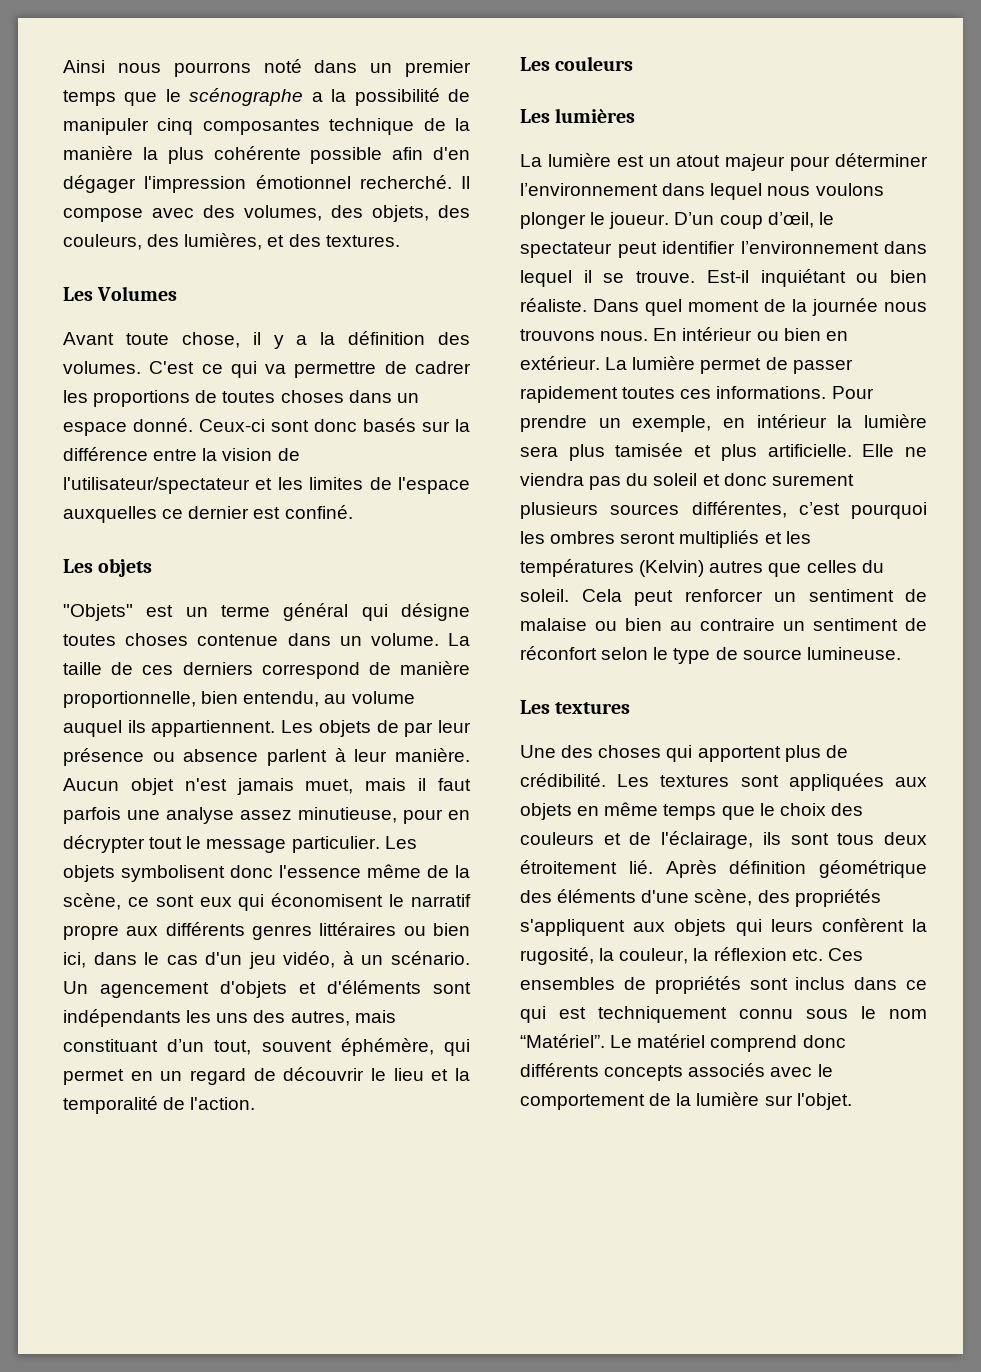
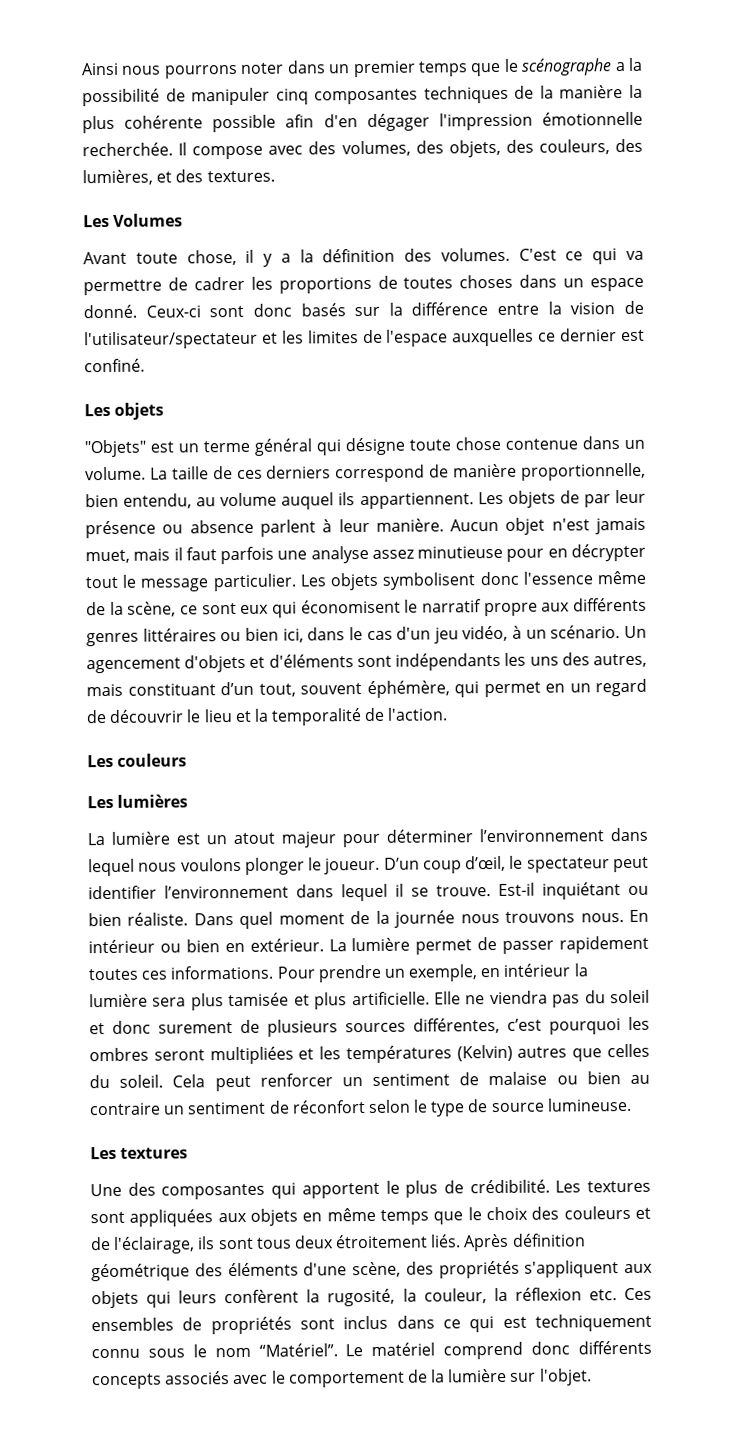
[263,59,302,73] noté -> [240,62,285,74] noter
[329,118,415,135] technique -> [423,85,509,104] techniques
[255,175,452,189] émotionnel recherché. -> [542,111,643,126] [82,142,173,157] émotionnelle recherchée.
[63,633,189,646] toutes choses -> [409,436,501,451] toute chose
[298,807,397,823] minutieuse, -> [417,545,504,559] minutieuse
(854, 480) none -> [240,1019,260,1033] de
[679,530,760,548] multipliés -> [209,1046,294,1065] multipliées
[598,745,662,758] choses -> [161,1183,266,1200] composantes
(781, 754) none -> [385,1180,400,1194] le
[628,860,653,874] lié. -> [430,1234,462,1248] liés.

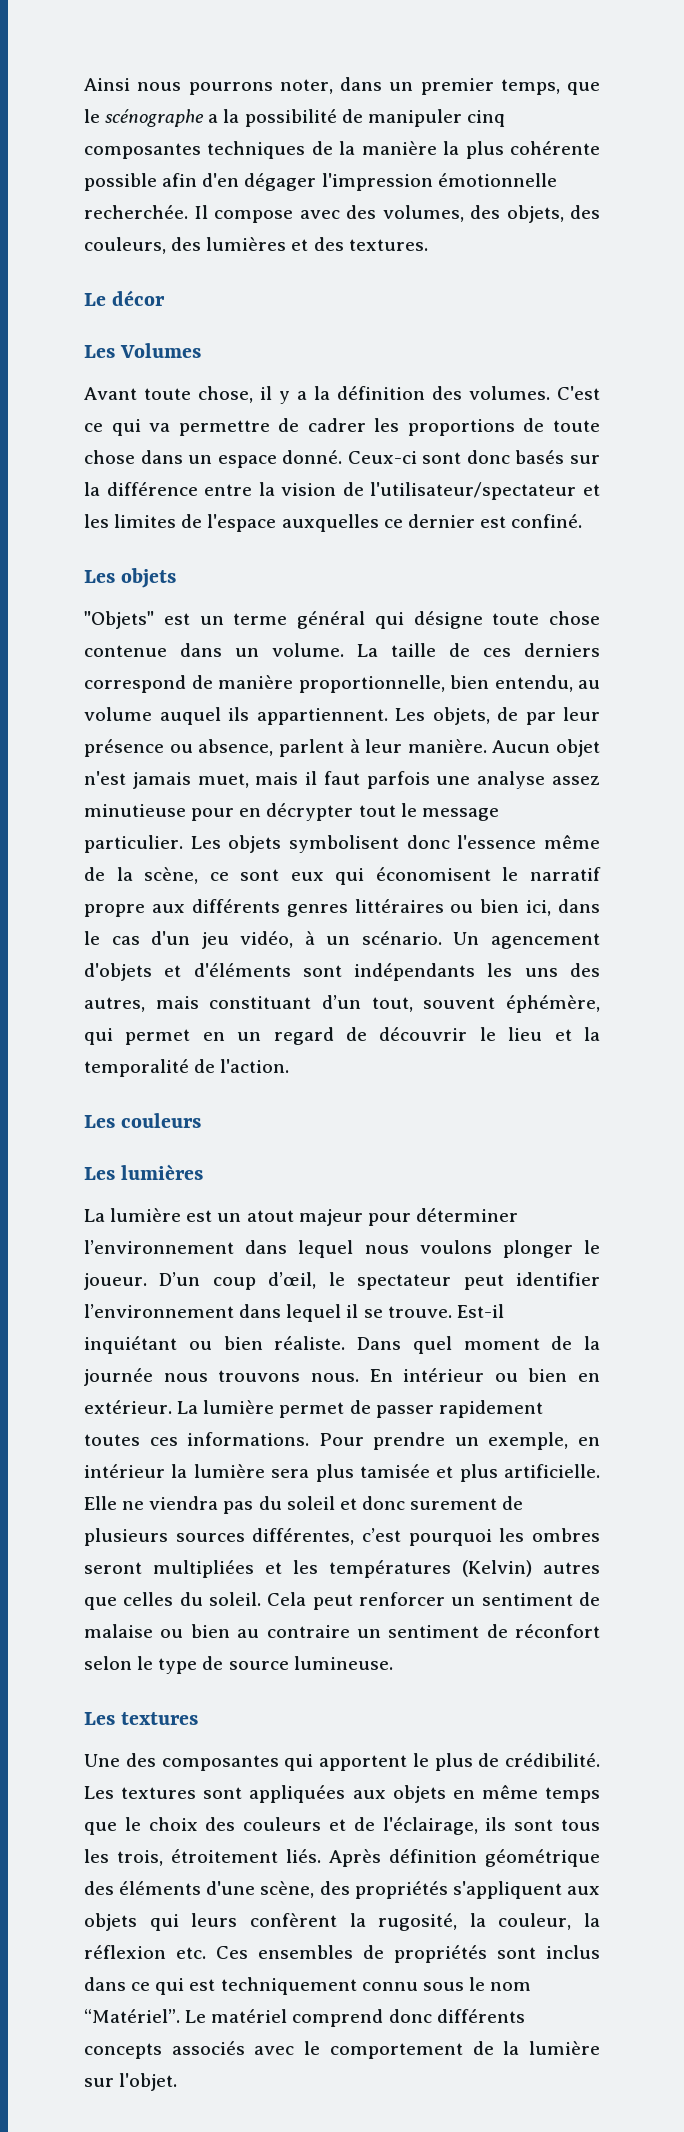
[240,62,285,74] noter -> [279,79,333,94] noter,
[417,61,468,77] temps -> [500,79,560,95] temps,
[82,169,153,186] lumières, -> [206,237,287,251] lumières
(275, 176) none -> [84,290,166,306] // Le décor
[403,274,514,289] toutes choses -> [553,420,600,432] [84,450,135,464] toute chose
[507,490,556,508] objets -> [432,707,490,725] objets,
[189,519,254,534] absence -> [198,739,274,756] absence,
[293,1235,334,1249] deux -> [84,1849,163,1866] les trois,

